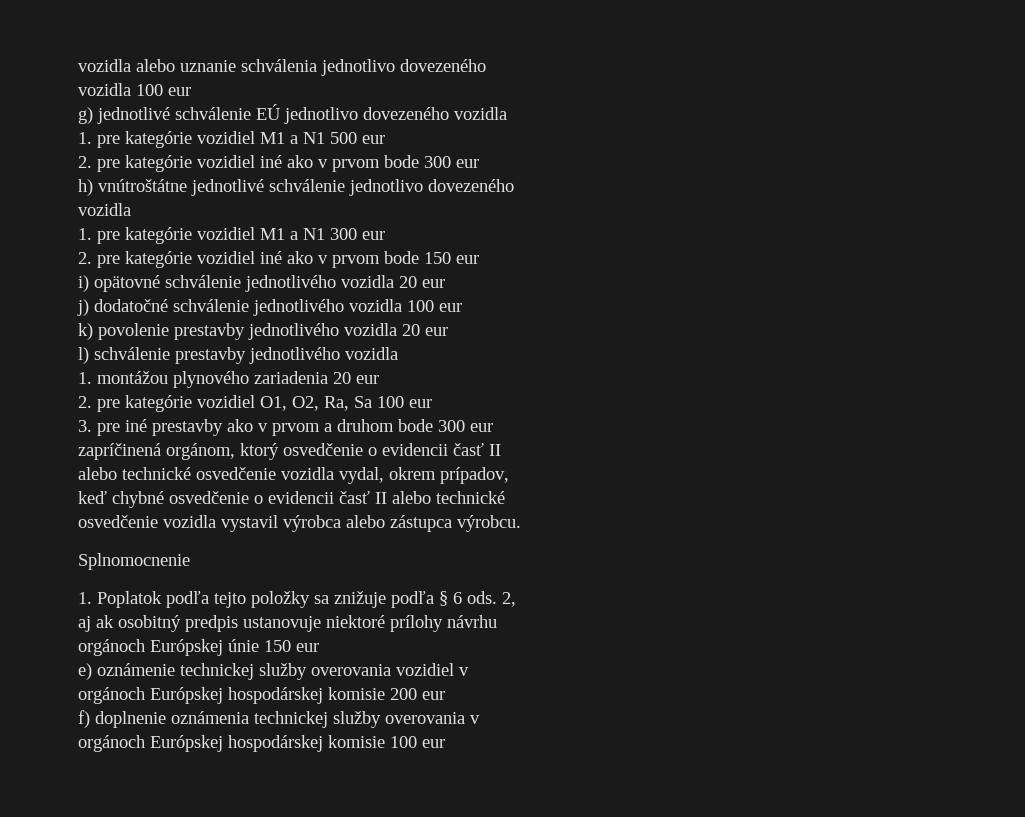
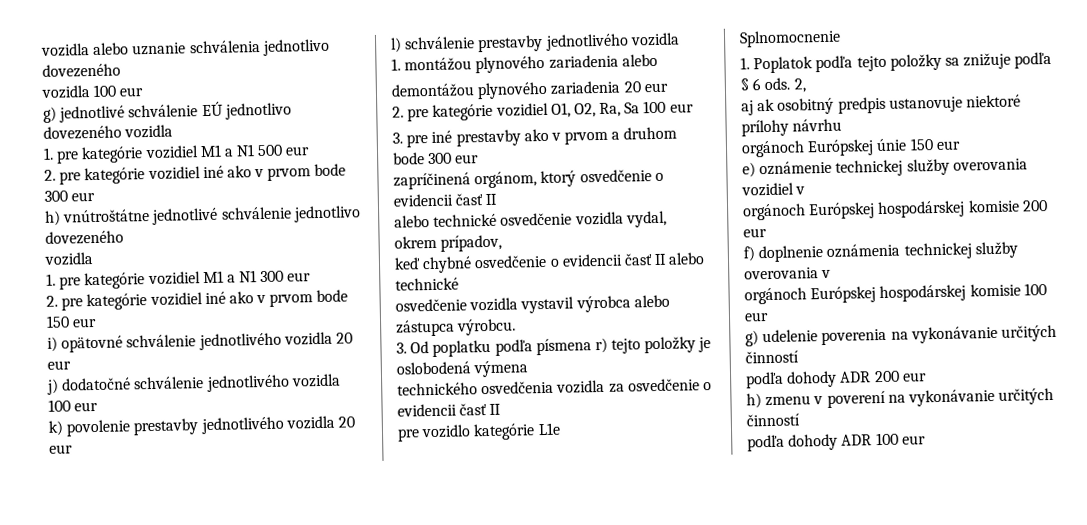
(328, 377) none -> [621,53,658,67] [391,80,622,100] alebo // demontážou plynového zariadenia
(521, 523) none -> [396,336,712,357] [396,360,530,378] [397,378,712,396] [397,403,502,417] [397,422,561,442] // 3. Od poplatku podľa písmena r) tejto položky je oslobodená výmena // technického osvedčenia vozidla za osvedčenie o evidencii časť II // pre vozidlo kategórie L1e
(445, 743) none -> [745,324,1057,347] [745,350,799,364] [745,370,927,389] [746,387,1055,409] [746,413,800,427] [747,432,926,452] // g) udelenie poverenia na vykonávanie určitých činností // podľa dohody ADR 200 eur // h) zmenu v poverení na vykonávanie určitých činností // podľa dohody ADR 100 eur

